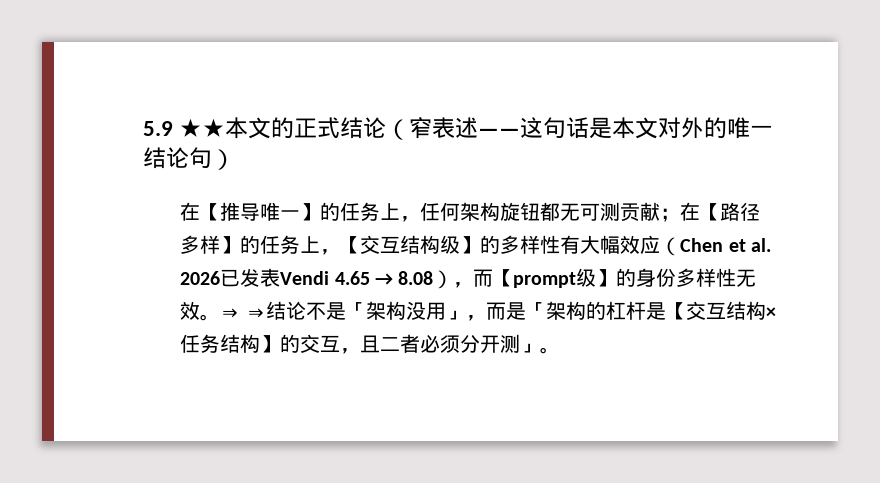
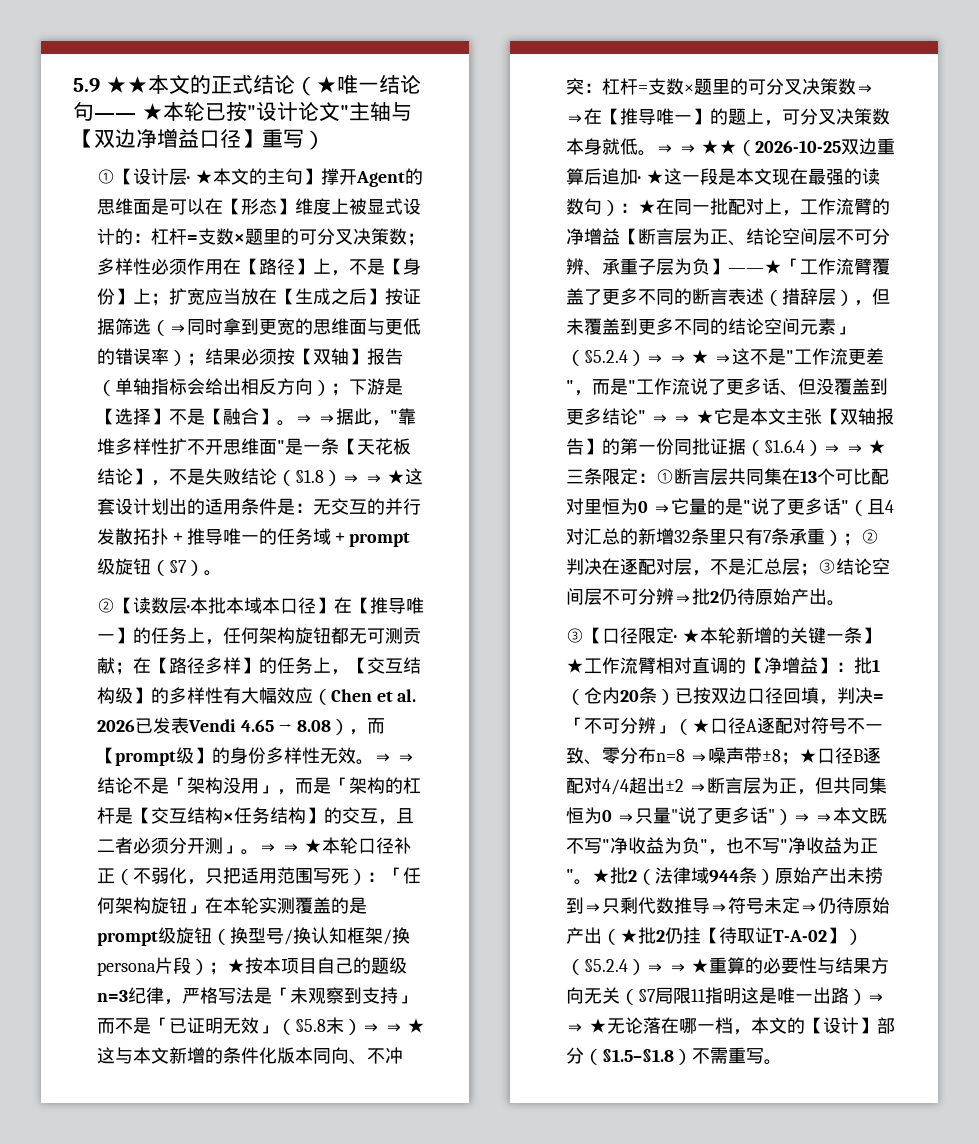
[409,117,774,139] [143,147,235,170] 窄表述——这句话是本文对外的唯一结论句） // -> [315,74,421,94] [73,101,412,122] [73,128,325,150] [96,168,423,187] [96,198,421,215] [96,228,425,246] [96,258,421,276] [96,288,421,306] [96,318,421,336] [96,348,403,366] [96,378,403,396] [96,408,416,426] [96,438,411,455] [96,468,424,486] [96,498,421,515] [96,528,410,547] [96,558,222,576] [96,597,334,614] ★唯一结论句—— ★本轮已按"设计论文"主轴与【双边净增益口径】重写） // ①【设计层· ★本文的主句】撑开Agent的思维面是可以在【形态】维度上被显式设计的：杠杆=支数×题里的可分叉决策数；多样性必须作用在【路径】上，不是【身份】上；扩宽应当放在【生成之后】按证据筛选（⇒同时拿到更宽的思维面与更低的错误率）；结果必须按【双轴】报告（单轴指标会给出相反方向）；下游是【选择】不是【融合】。⇒ ⇒据此，"靠堆多样性扩不开思维面"是一条【天花板结论】，不是失败结论（§1.8）⇒ ⇒ ★这套设计划出的适用条件是：无交互的并行发散拓扑＋推导唯一的任务域＋prompt级旋钮（§7）。 // ②【读数层·本批本域本口径】
(561, 350) none -> [258,837,413,854] [96,867,421,885] [96,897,367,914] [96,927,410,946] [96,957,407,976] [96,987,416,1005] [96,1017,426,1035] [96,1047,403,1065] [565,78,874,95] [565,108,890,126] [565,138,896,156] [565,168,880,185] [565,198,890,216] [565,228,890,246] [565,258,890,276] [565,288,890,306] [565,318,854,335] [565,348,885,366] [565,378,888,396] [565,408,895,425] [565,438,887,456] [565,468,889,485] [565,498,894,516] [565,528,879,546] [565,558,890,576] [565,588,845,606] [565,627,880,644] [565,657,880,674] [565,687,884,705] [565,717,883,735] [565,747,881,765] [565,777,887,795] [565,807,888,825] [565,837,878,855] [565,867,883,885] [565,897,890,914] [565,927,863,945] [565,957,890,975] [565,987,885,1005] [565,1017,895,1035] [565,1047,782,1065] ⇒ ⇒ ★本轮口径补正（不弱化，只把适用范围写死）：「任何架构旋钮」在本轮实测覆盖的是prompt级旋钮（换型号/换认知框架/换persona片段）；★按本项目自己的题级n=3纪律，严格写法是「未观察到支持」而不是「已证明无效」（§5.8末）⇒ ⇒ ★这与本文新增的条件化版本同向、不冲突：杠杆=支数×题里的可分叉决策数⇒ ⇒在【推导唯一】的题上，可分叉决策数本身就低。⇒ ⇒ ★★（2026-10-25双边重算后追加· ★这一段是本文现在最强的读数句）：★在同一批配对上，工作流臂的净增益【断言层为正、结论空间层不可分辨、承重子层为负】——★「工作流臂覆盖了更多不同的断言表述（措辞层），但未覆盖到更多不同的结论空间元素」（§5.2.4）⇒ ⇒ ★ ⇒这不是"工作流更差"，而是"工作流说了更多话、但没覆盖到更多结论" ⇒ ⇒ ★它是本文主张【双轴报告】的第一份同批证据（§1.6.4）⇒ ⇒ ★三条限定：①断言层共同集在13个可比配对里恒为0 ⇒它量的是"说了更多话"（且4对汇总的新增32条里只有7条承重）；②判决在逐配对层，不是汇总层；③结论空间层不可分辨⇒批2仍待原始产出。 // ③【口径限定· ★本轮新增的关键一条】★工作流臂相对直调的【净增益】：批1（仓内20条）已按双边口径回填，判决=「不可分辨」（★口径A逐配对符号不一致、零分布n=8 ⇒噪声带±8；★口径B逐配对4/4超出±2 ⇒断言层为正，但共同集恒为0 ⇒只量"说了更多话"）⇒ ⇒本文既不写"净收益为负"，也不写"净收益为正"。★批2（法律域944条）原始产出未捞到⇒只剩代数推导⇒符号未定⇒仍待原始产出（★批2仍挂【待取证T-A-02】）（§5.2.4）⇒ ⇒ ★重算的必要性与结果方向无关（§7局限11指明这是唯一出路）⇒ ⇒ ★无论落在哪一档，本文的【设计】部分（§1.5–§1.8）不需重写。

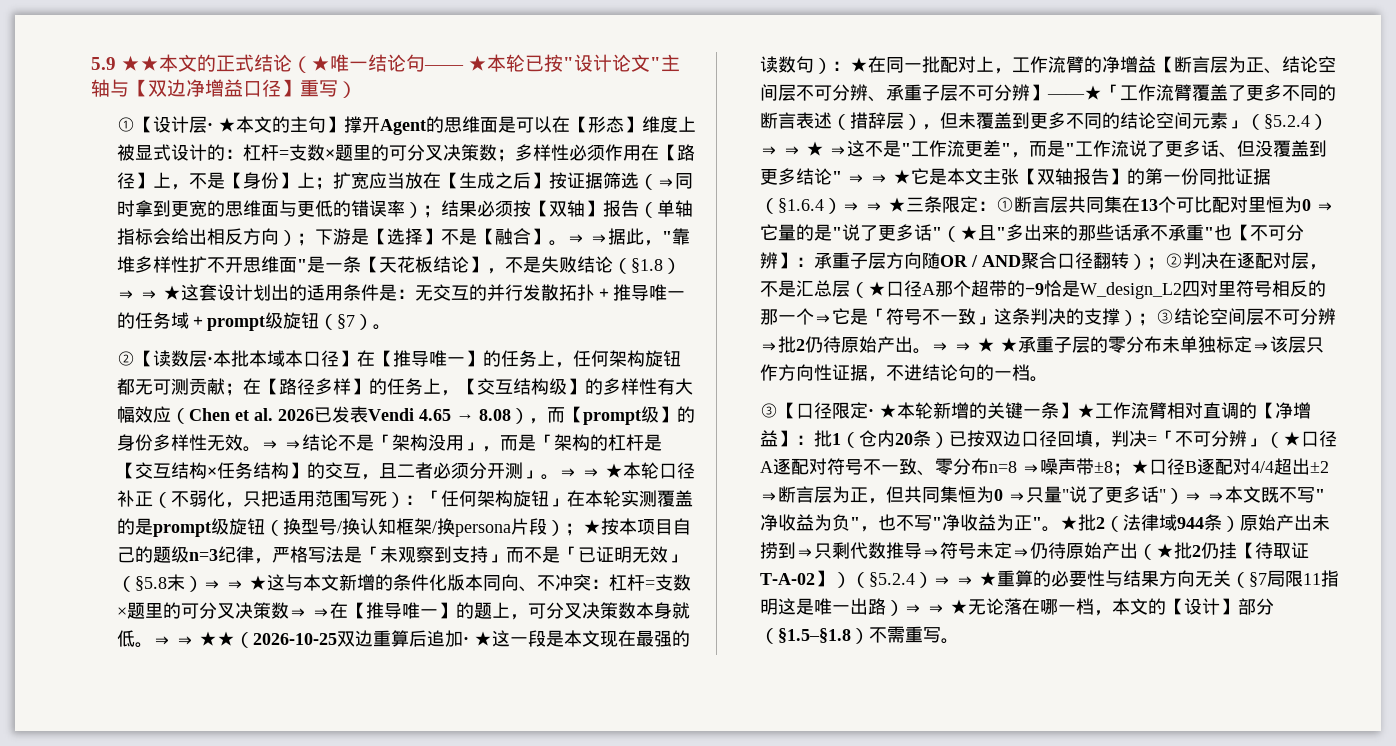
[673,258,710,275] 为负 -> [958,84,1031,101] 不可分辨
[866,499,894,515] [565,528,825,545] 且4对汇总的新增32条里只有7条承重 -> [960,224,1305,241] [760,252,1130,269] ★且"多出来的那些话承不承重"也【不可分辨】：承重子层方向随OR / AND聚合口径翻转
(800, 566) none -> [850,280,1327,299] [760,308,1139,326] （★口径A那个超带的−9恰是W_design_L2四对里符号相反的那一个⇒它是「符号不一致」这条判决的支撑）
(845, 603) none -> [931,336,1325,353] [760,364,1049,382] ⇒ ⇒ ★ ★承重子层的零分布未单独标定⇒该层只作方向性证据，不进结论句的一档。

